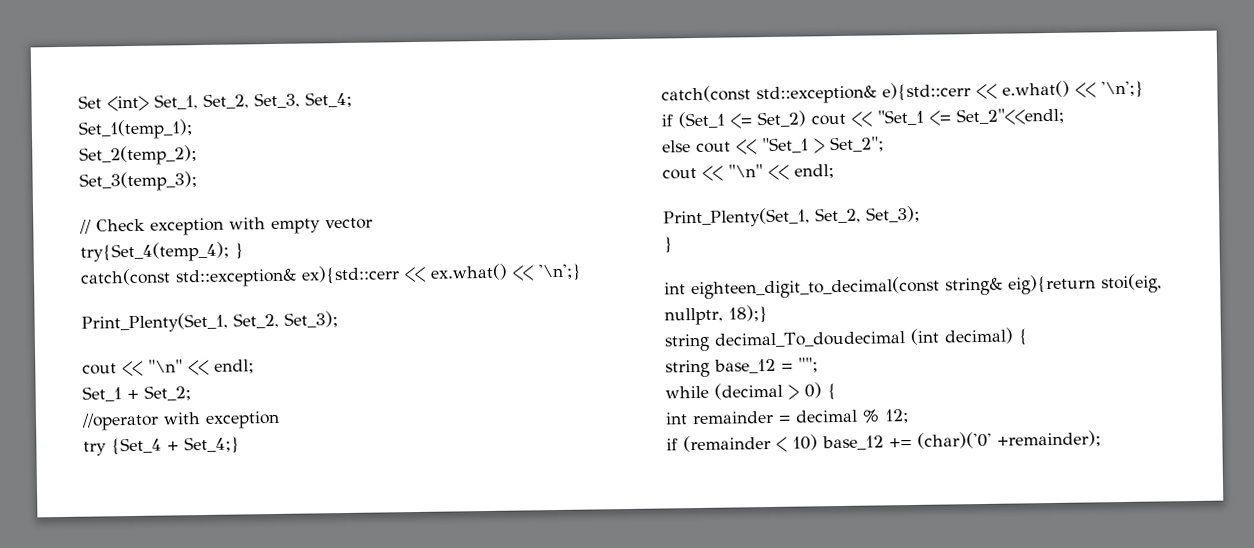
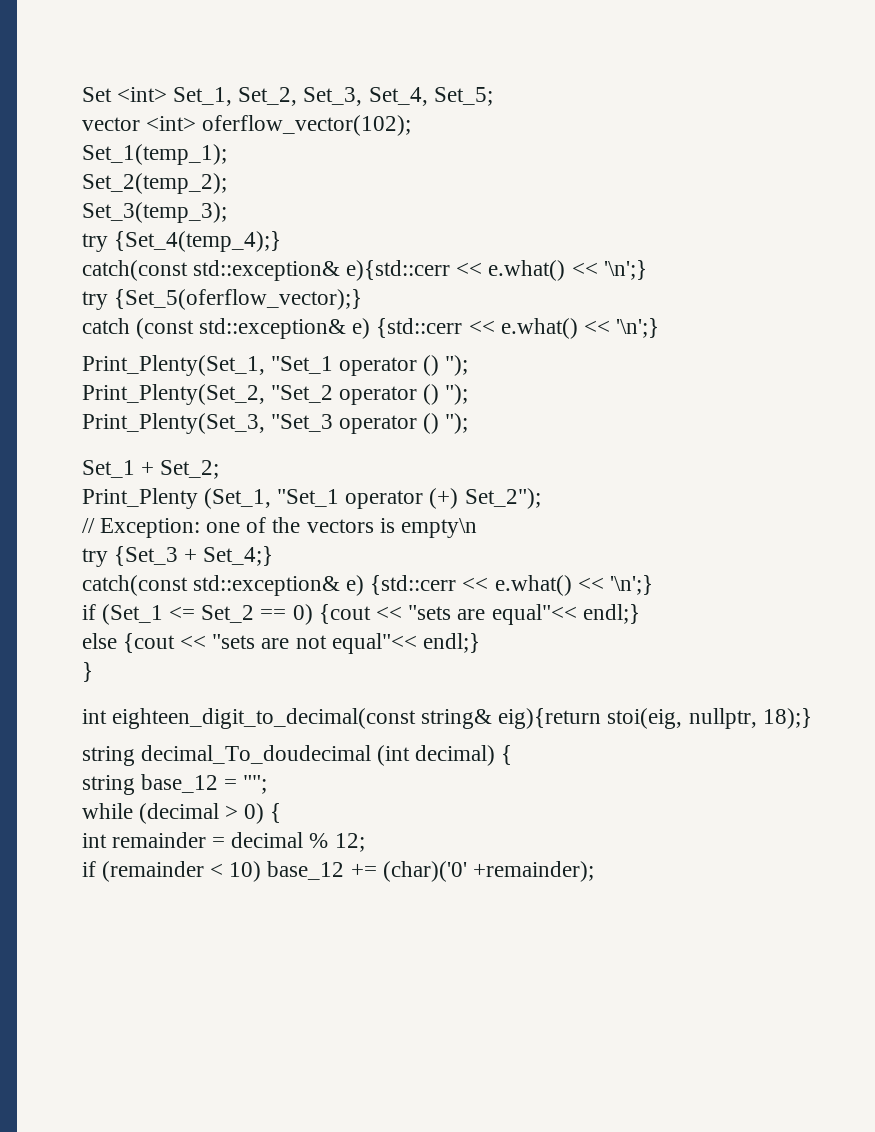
[304,91,352,108] [77,119,193,140] [78,145,197,166] [78,171,197,192] [78,217,373,236] [79,241,244,263] [79,263,582,288] [80,311,338,333] [81,359,254,377] [81,385,191,402] [80,410,280,431] [82,436,240,456] Set_4; // Set_1(temp_1); // Set_2(temp_2); // Set_3(temp_3); // // Check exception with empty vector // try{Set_4(temp_4); } // catch(const std::exception& ex){std::cerr << ex.what() << '\n';} // Print_Plenty(Set_1, Set_2, Set_3); // cout << "\n" << endl; // Set_1 + Set_2; // //operator with exception // try {Set_4 + Set_4;} -> [368,87,493,106] [81,115,412,136] [81,144,227,165] [81,173,227,194] [81,202,227,223] [81,231,281,252] Set_4, Set_5; // vector <int> oferflow_vector(102); // Set_1(temp_1); // Set_2(temp_2); // Set_3(temp_3); // try {Set_4(temp_4);}
[660,107,1064,129] [661,136,884,155] [661,164,834,181] [662,205,920,228] if (Set_1 <= Set_2) cout << "Set_1 <= Set_2"<<endl; // else cout << "Set_1 > Set_2"; // cout << "\n" << endl; // Print_Plenty(Set_1, Set_2, Set_3); -> [81,289,362,310] [81,318,660,339] [81,355,469,376] [81,384,469,405] [81,413,469,434] [81,460,220,479] [81,488,541,509] [81,517,478,538] [81,546,274,567] [81,575,654,596] [81,604,640,625] [81,633,481,654] try {Set_5(oferflow_vector);} // catch (const std::exception& e) {std::cerr << e.what() << '\n';} // Print_Plenty(Set_1, "Set_1 operator () "); // Print_Plenty(Set_2, "Set_2 operator () "); // Print_Plenty(Set_3, "Set_3 operator () "); // Set_1 + Set_2; // Print_Plenty (Set_1, "Set_1 operator (+) Set_2"); // // Exception: one of the vectors is empty\n // try {Set_3 + Set_4;} // catch(const std::exception& e) {std::cerr << e.what() << '\n';} // if (Set_1 <= Set_2 == 0) {cout << "sets are equal"<< endl;} // else {cout << "sets are not equal"<< endl;}

